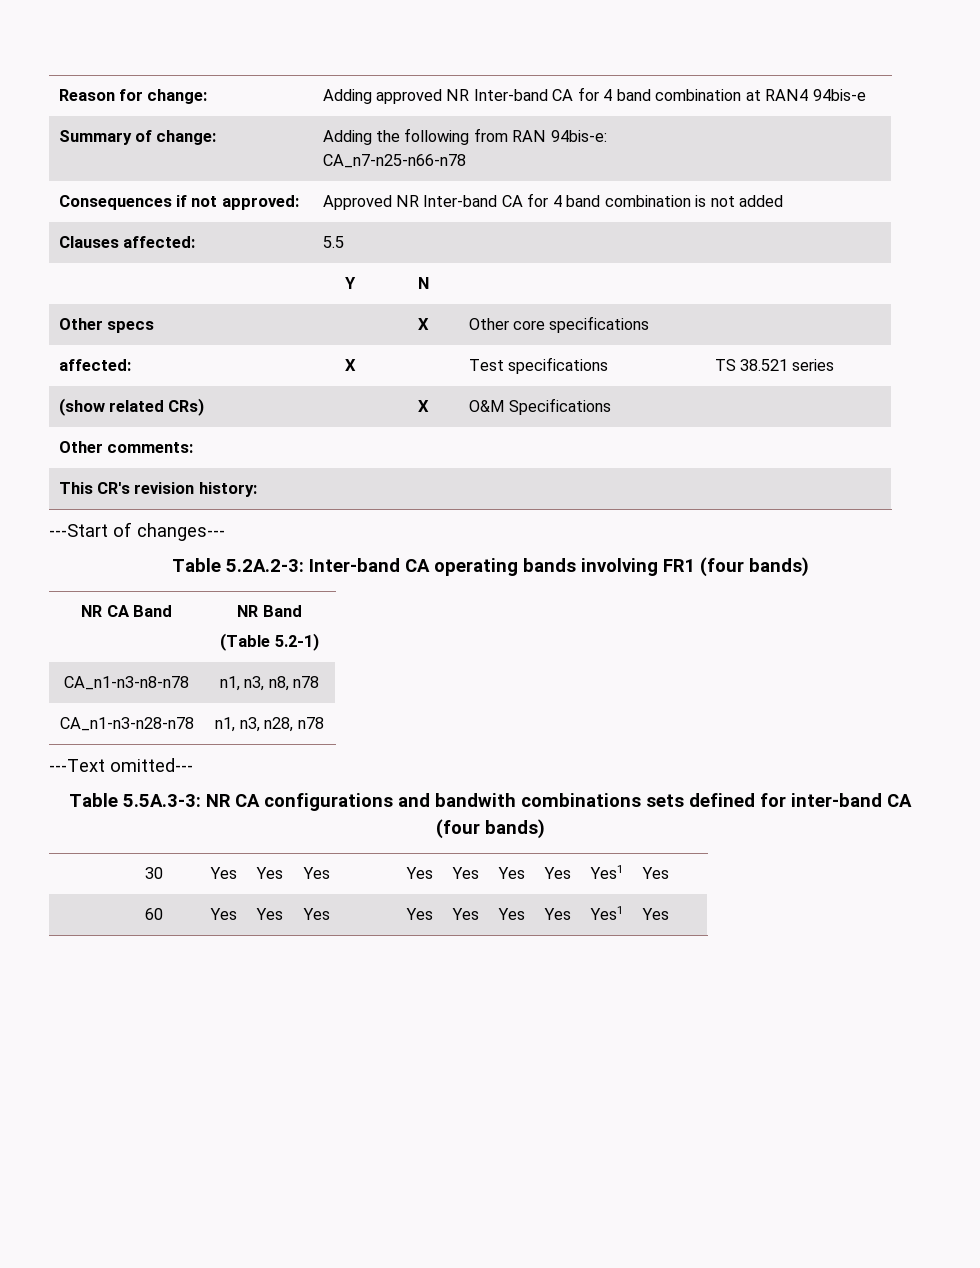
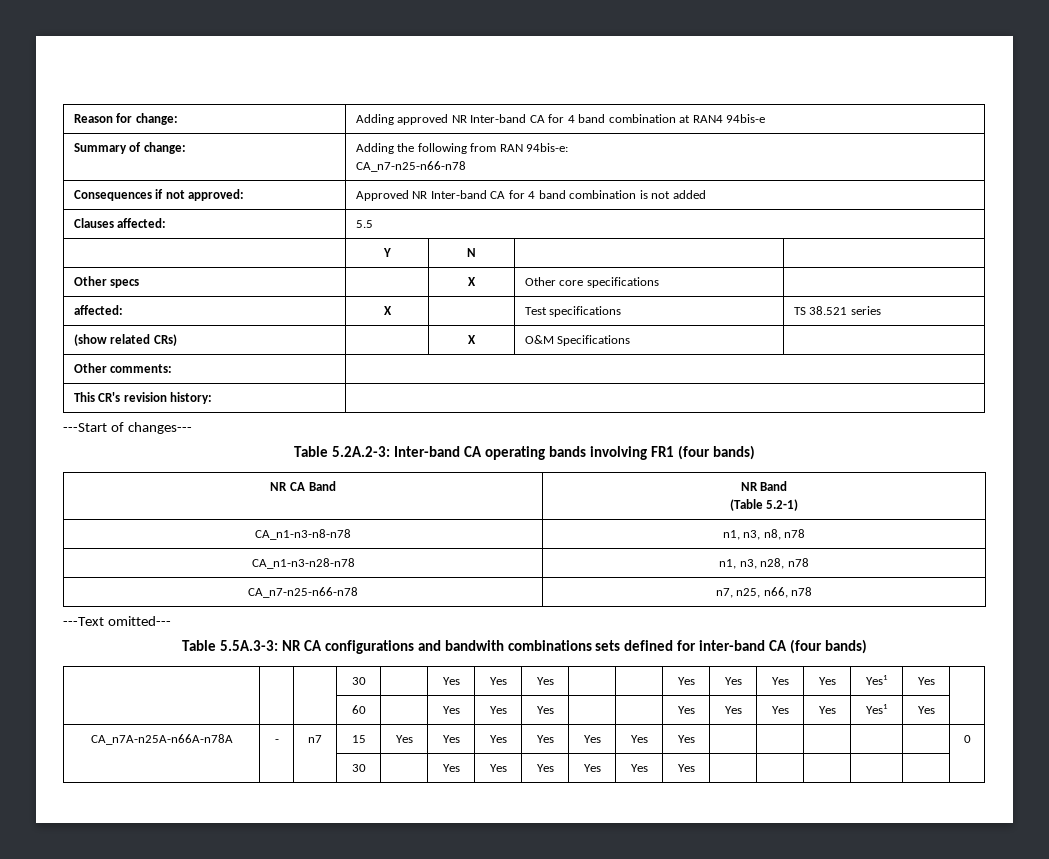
(324, 723) none -> [248,587,358,598] [715,587,813,598] // CA_n7-n25-n66-n78 | n7, n25, n66, n78
(669, 914) none -> [90,734,233,745] [274,739,279,743] [308,735,322,743] [351,735,366,743] [395,735,413,743] [442,735,460,743] [489,735,507,743] [536,735,554,743] [583,735,601,743] [630,735,648,743] [677,735,695,743] [963,735,971,743] [351,764,366,772] [442,764,460,772] [489,764,507,772] [536,764,554,772] [583,764,601,772] [630,764,648,772] [677,764,695,772] // CA_n7A-n25A-n66A-n78A | - | n7 | 15 | Yes | Yes | Yes | Yes | Yes | Yes | Yes | | | | | | 0 // | | | 30 | | Yes | Yes | Yes | Yes | Yes | Yes | | | | | |

